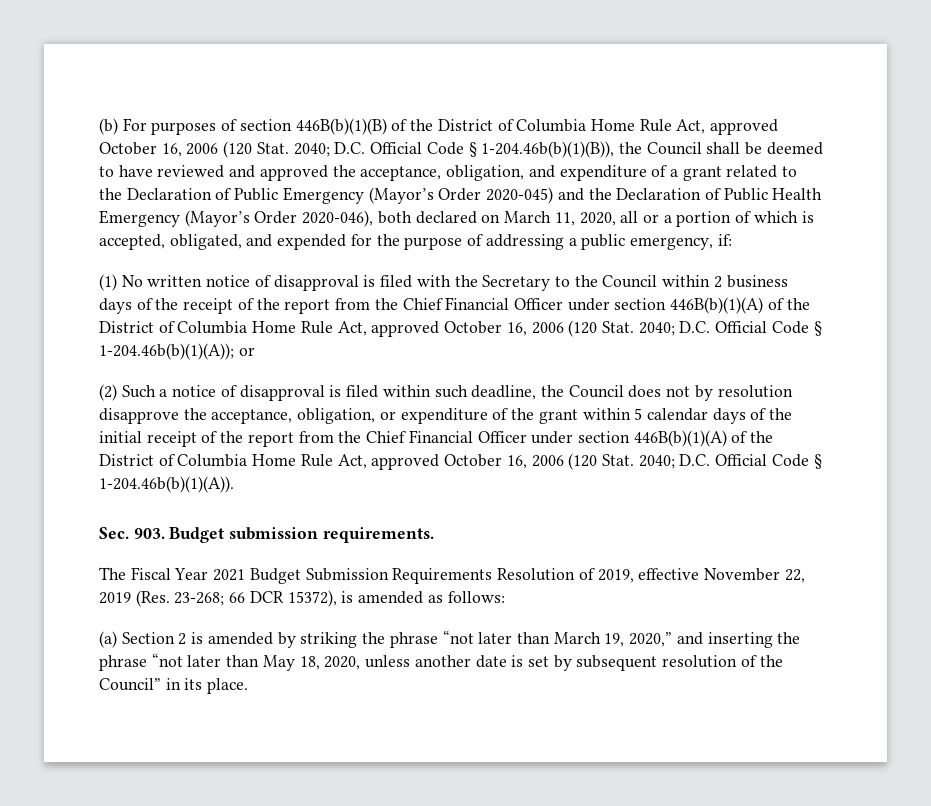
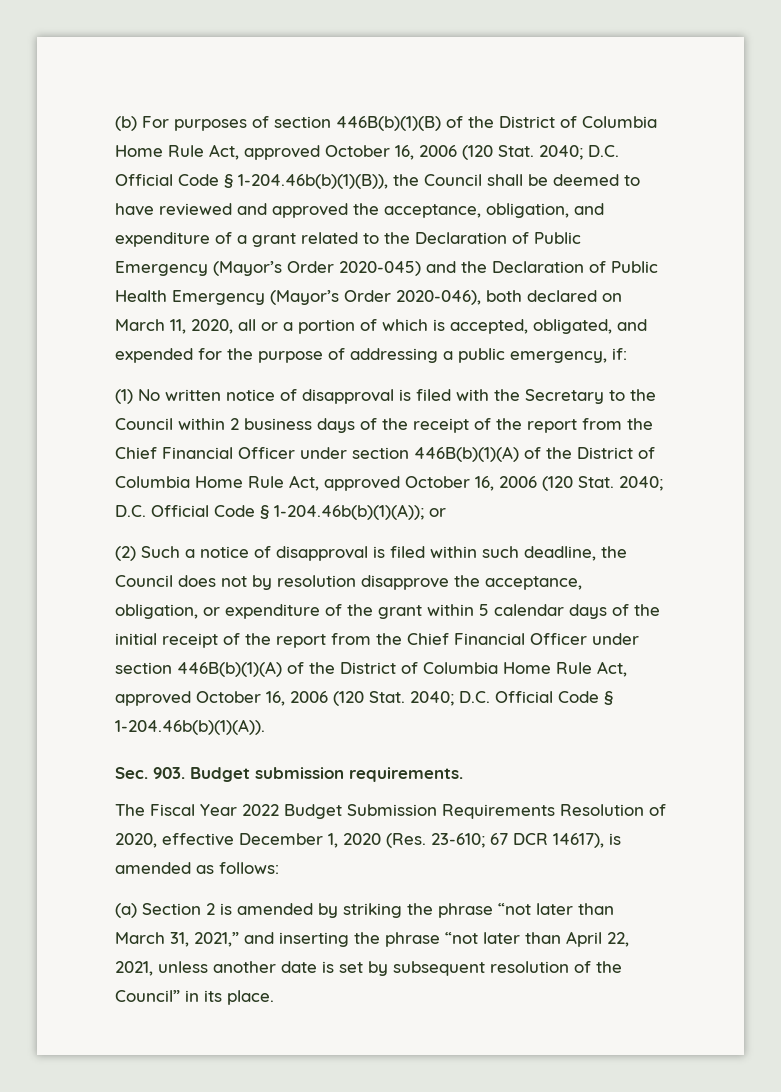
[213,569,246,581] 2021 -> [242,804,279,816] 2022
[597,568,805,583] [99,590,337,607] 2019, effective November 22, 2019 (Res. 23-268; 66 DCR 15372), -> [115,833,604,848] 2020, effective December 1, 2020 (Res. 23-610; 67 DCR 14617),
[604,632,673,647] 19, 2020,” -> [170,932,239,947] 31, 2021,”
[262,655,361,671] May 18, 2020, -> [566,931,629,947] [115,961,153,976] April 22, 2021,

